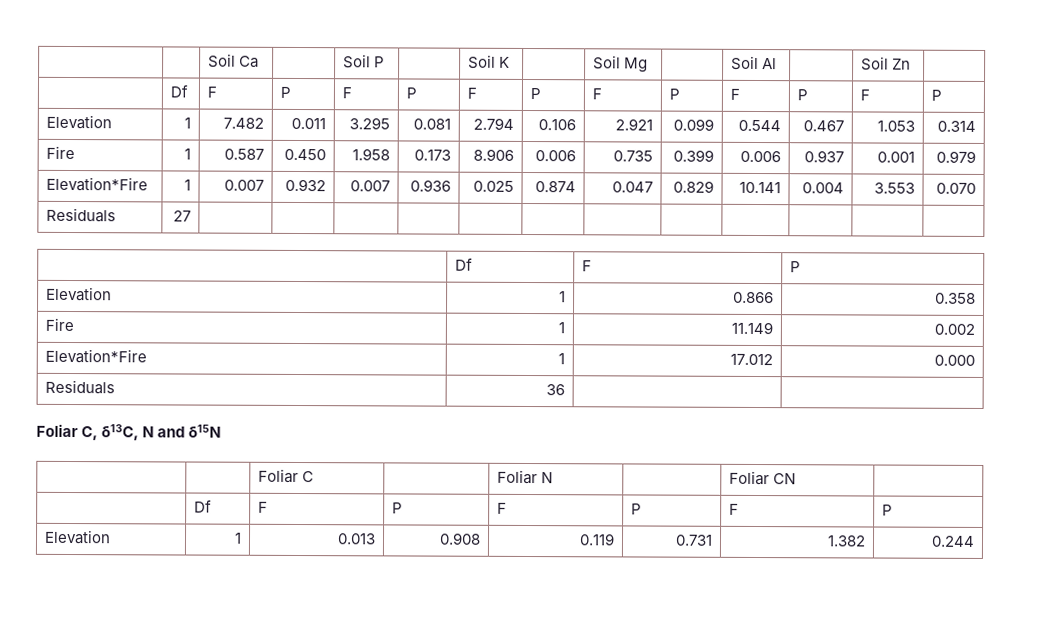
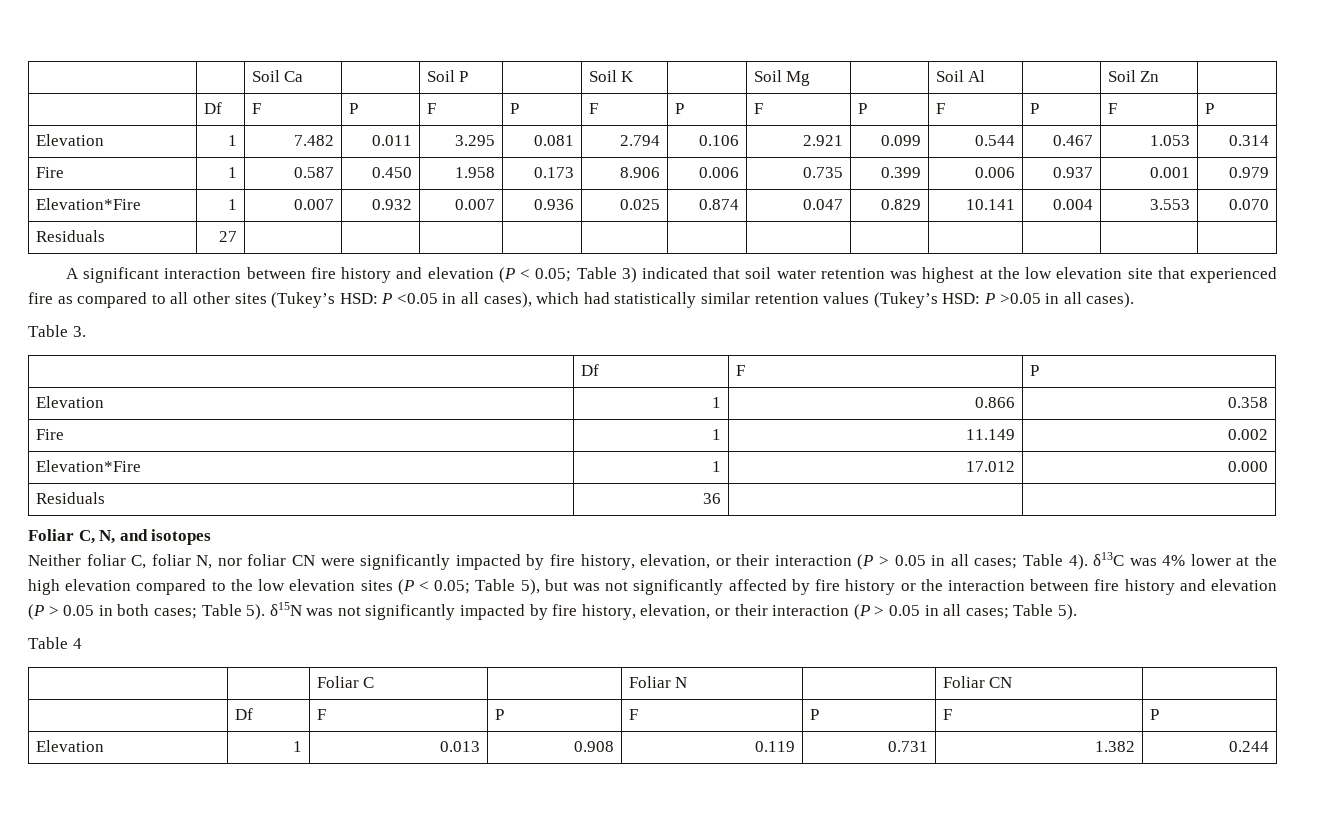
(191, 216) none -> [65,267,1277,283] [28,292,1135,308] [28,325,86,337] // A significant interaction between fire history and elevation (P < 0.05; Table 3) indicated that soil water retention was highest at the low elevation site that experienced fire as compared to all other sites (Tukey’s HSD: P <0.05 in all cases), which had statistically similar retention values (Tukey’s HSD: P >0.05 in all cases). // Table 3.
[101,424,222,441] δ13C, N and δ15N -> [99,529,212,545] [28,552,1277,570] [28,579,1277,595] [28,602,1077,620] [28,637,82,649] N, and isotopes // Neither foliar C, foliar N, nor foliar CN were significantly impacted by fire history, elevation, or their interaction (P > 0.05 in all cases; Table 4). δ13C was 4% lower at the high elevation compared to the low elevation sites (P < 0.05; Table 5), but was not significantly affected by fire history or the interaction between fire history and elevation (P > 0.05 in both cases; Table 5). δ15N was not significantly impacted by fire history, elevation, or their interaction (P > 0.05 in all cases; Table 5). // Table 4

